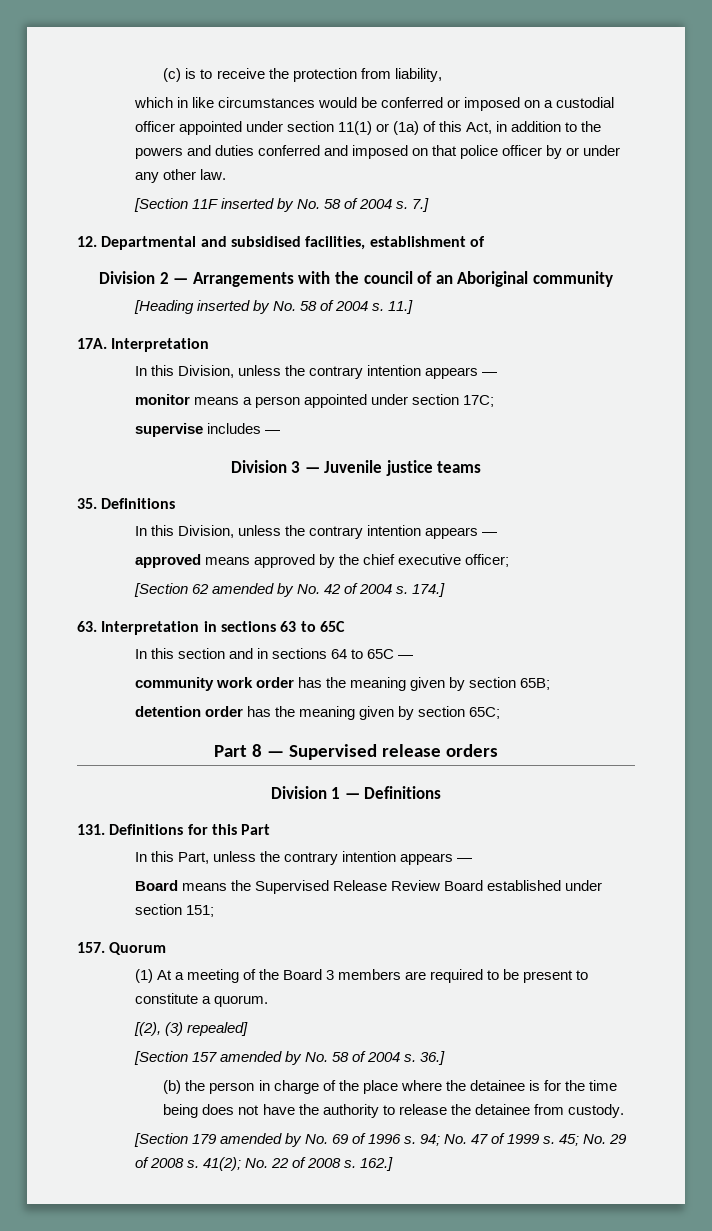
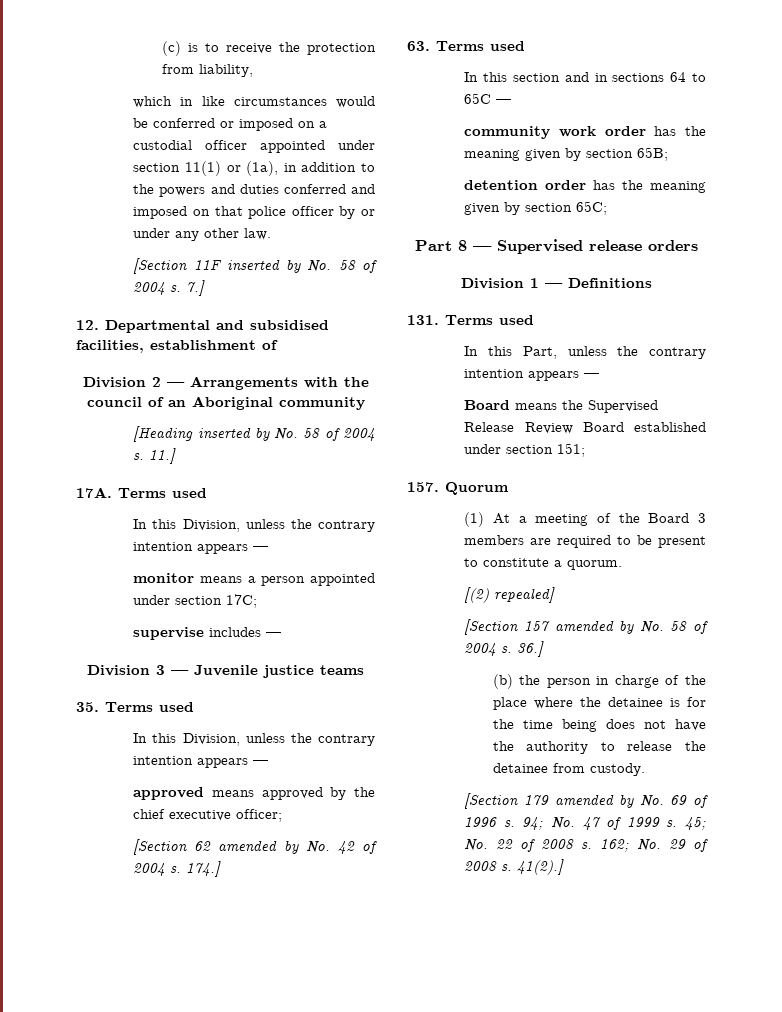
[392,121,493,135] (1a) of this Act, -> [246,161,279,176] (1a),
[111,338,210,352] Interpretation -> [118,488,207,498] Terms used
[101,498,176,509] Definitions -> [105,702,194,712] Terms used
[101,621,345,635] Interpretation in sections 63 to 65C -> [436,41,525,51] Terms used
[109,824,271,835] Definitions for this Part -> [445,315,534,325] Terms used
[133,1022,183,1036] [(2), (3) -> [464,587,490,603] [(2)
[609,1134,628,1144] [134,1157,394,1171] 29 of 2008 s. 41(2); No. 22 of 2008 s. 162.] -> [496,839,708,852] [464,859,565,875] 22 of 2008 s. 162; No. 29 of 2008 s. 41(2).]

